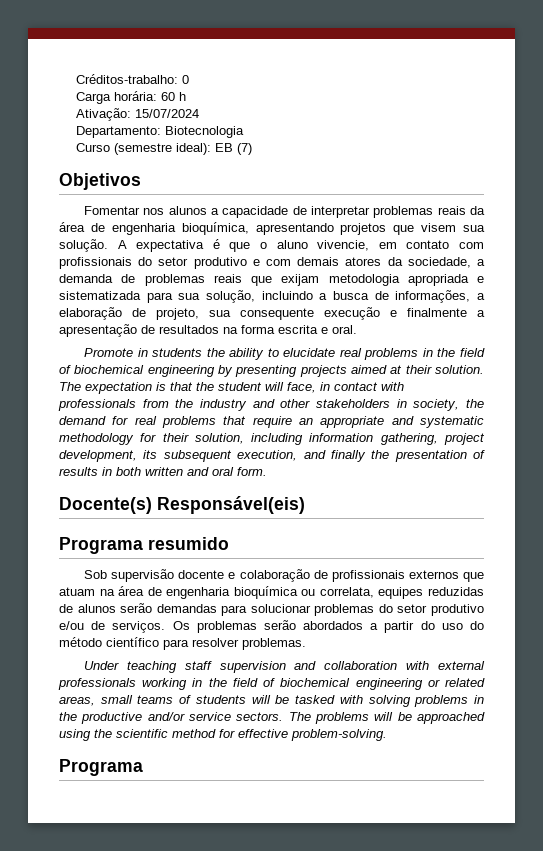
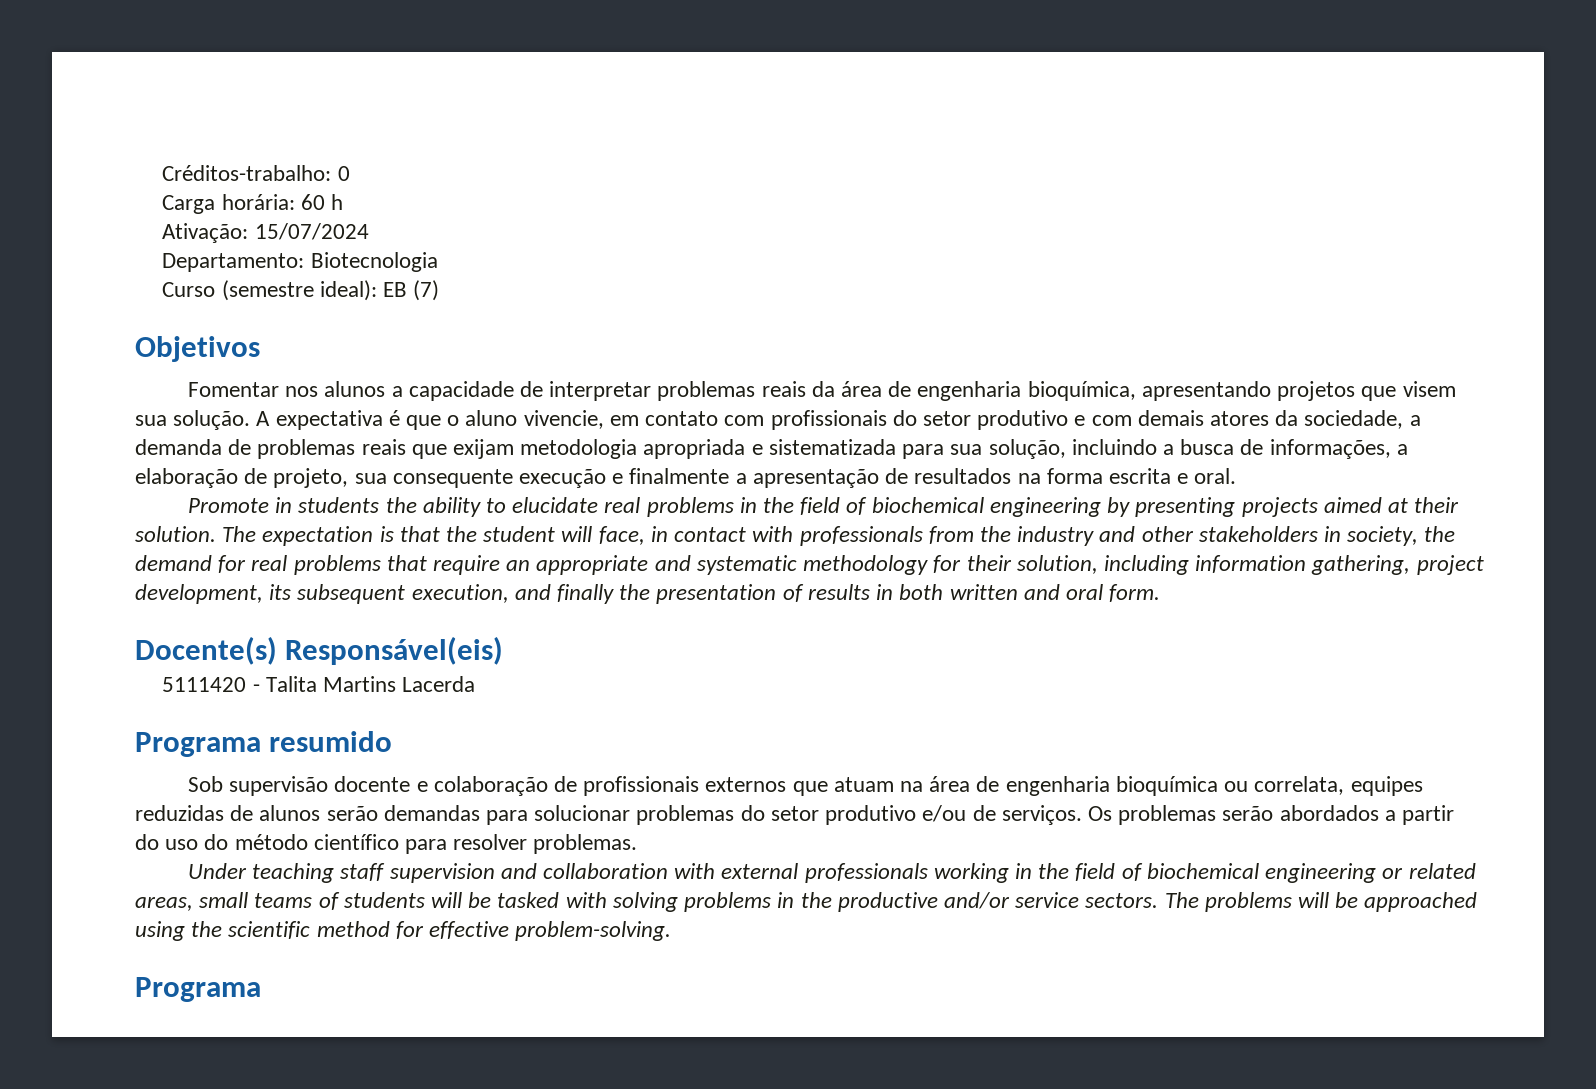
(305, 505) none -> [162,676,476,692] // 5111420 - Talita Martins Lacerda

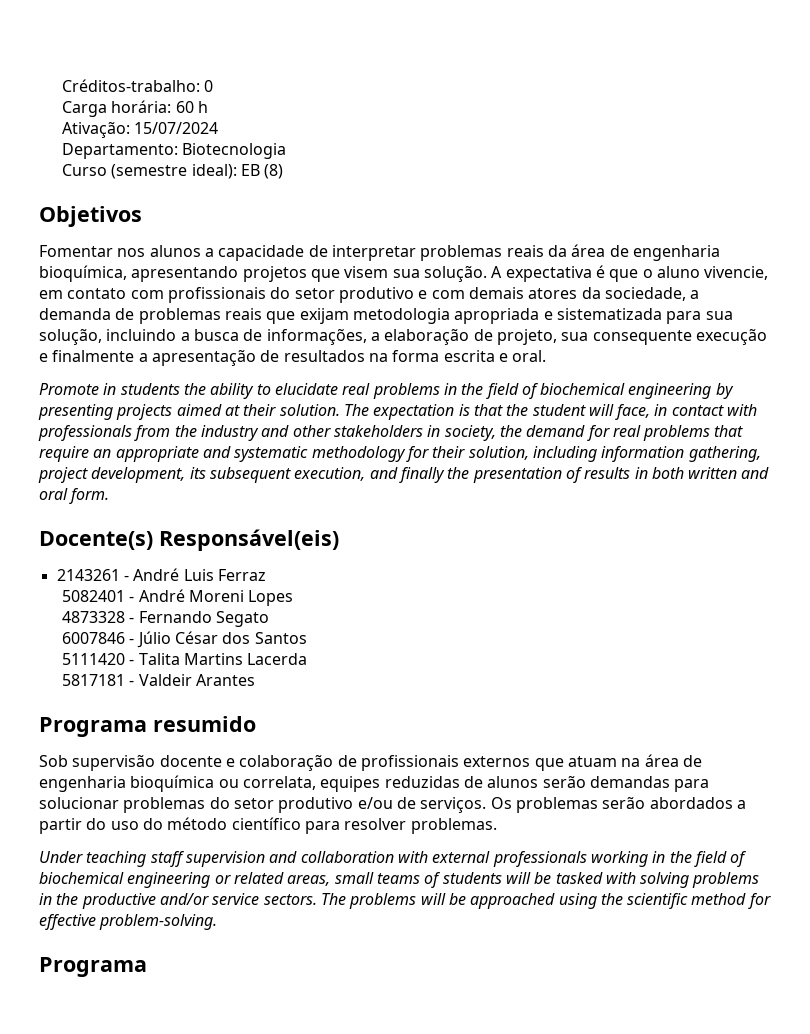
[413,280,440,301] (7) -> [264,164,284,179] (8)
(504, 650) none -> [56,568,266,581] [61,589,294,606] [61,611,269,627] [61,631,307,648] // 2143261 - André Luis Ferraz // 5082401 - André Moreni Lopes // 4873328 - Fernando Segato // 6007846 - Júlio César dos Santos
(476, 684) none -> [61,674,255,686] // 5817181 - Valdeir Arantes

